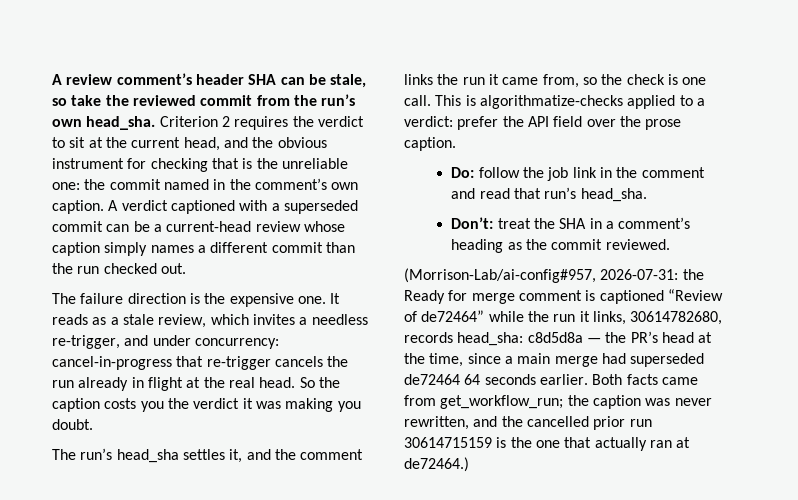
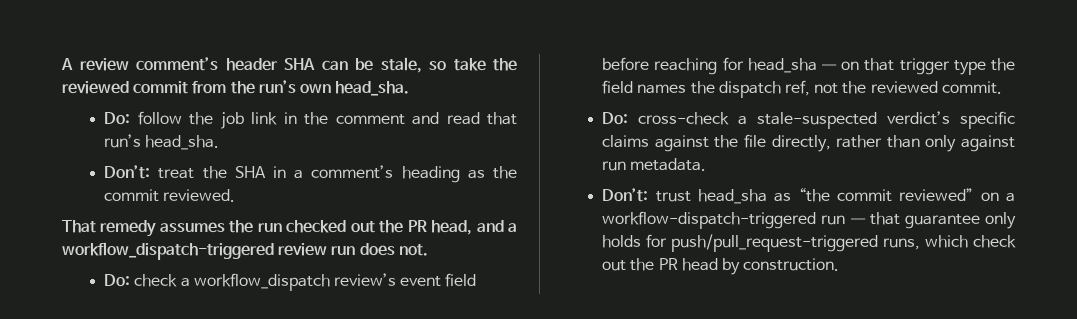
[159,116,364,130] [52,137,327,151] [52,158,348,172] [52,178,359,190] [52,200,358,214] [52,221,345,232] [52,242,355,256] [52,263,186,274] [52,293,341,307] [52,314,368,328] [52,335,279,349] [52,356,349,370] [52,377,340,391] [52,398,361,412] [52,419,93,430] [52,448,364,463] [404,74,707,88] [404,95,705,109] [404,116,682,130] [404,137,456,151] Criterion 2 requires the verdict to sit at the current head, and the obvious instrument for checking that is the unreliable one: the commit named in the comment’s own caption. A verdict captioned with a superseded commit can be a current-head review whose caption simply names a different commit than the run checked out. // The failure direction is the expensive one. It reads as a stale review, which invites a needless re-trigger, and under concurrency: cancel-in-progress that re-trigger cancels the run already in flight at the real head. So the caption costs you the verdict it was making you doubt. // The run’s head_sha settles it, and the comment links the run it came from, so the check is one call. This is algorithmatize-checks applied to a verdict: prefer the API field over the prose caption. -> (410, 88) none
[404,268,704,283] [404,289,723,304] [404,310,723,325] [404,331,713,346] [404,353,705,367] [404,374,698,385] [404,395,712,409] [404,416,652,430] [404,437,691,451] [404,457,469,472] (Morrison-Lab/ai-config#957, 2026-07-31: the Ready for merge comment is captioned “Review of de72464” while the run it links, 30614782680, records head_sha: c8d5d8a — the PR’s head at the time, since a main merge had superseded de72464 64 seconds earlier. Both facts came from get_workflow_run; the caption was never rewritten, and the cancelled prior run 30614715159 is the one that actually ran at de72464.) -> [62,220,517,237] [62,242,428,260] [104,273,477,291] [602,57,1015,75] [602,80,1002,98] [602,111,1015,129] [602,134,1015,152] [602,158,707,171] [602,188,1015,204] [602,211,1017,229] [602,234,1016,252] [602,258,840,275] That remedy assumes the run checked out the PR head, and a workflow_dispatch-triggered review run does not. // Do: check a workflow_dispatch review’s event field before reaching for head_sha — on that trigger type the field names the dispatch ref, not the reviewed commit. // Do: cross-check a stale-suspected verdict’s specific claims against the file directly, rather than only against run metadata. // Don’t: trust head_sha as “the commit reviewed” on a workflow-dispatch-triggered run — that guarantee only holds for push/pull_request-triggered runs, which check out the PR head by construction.

